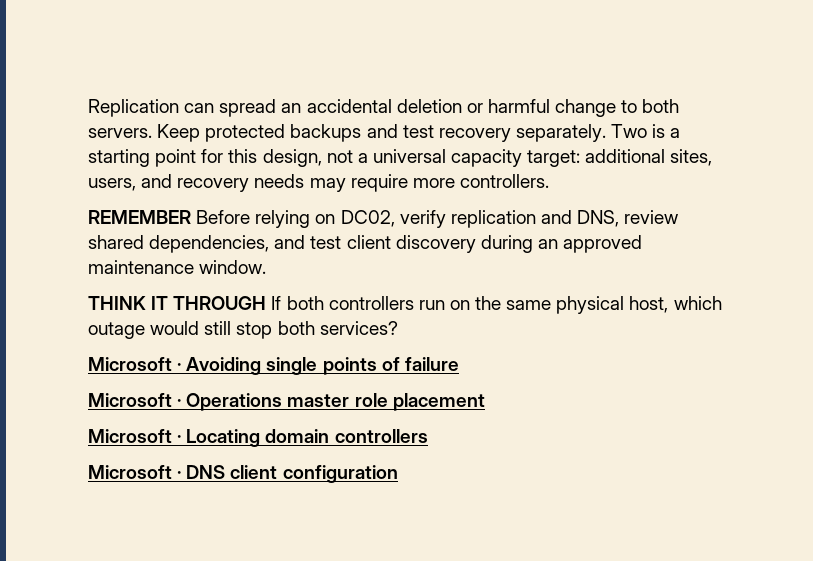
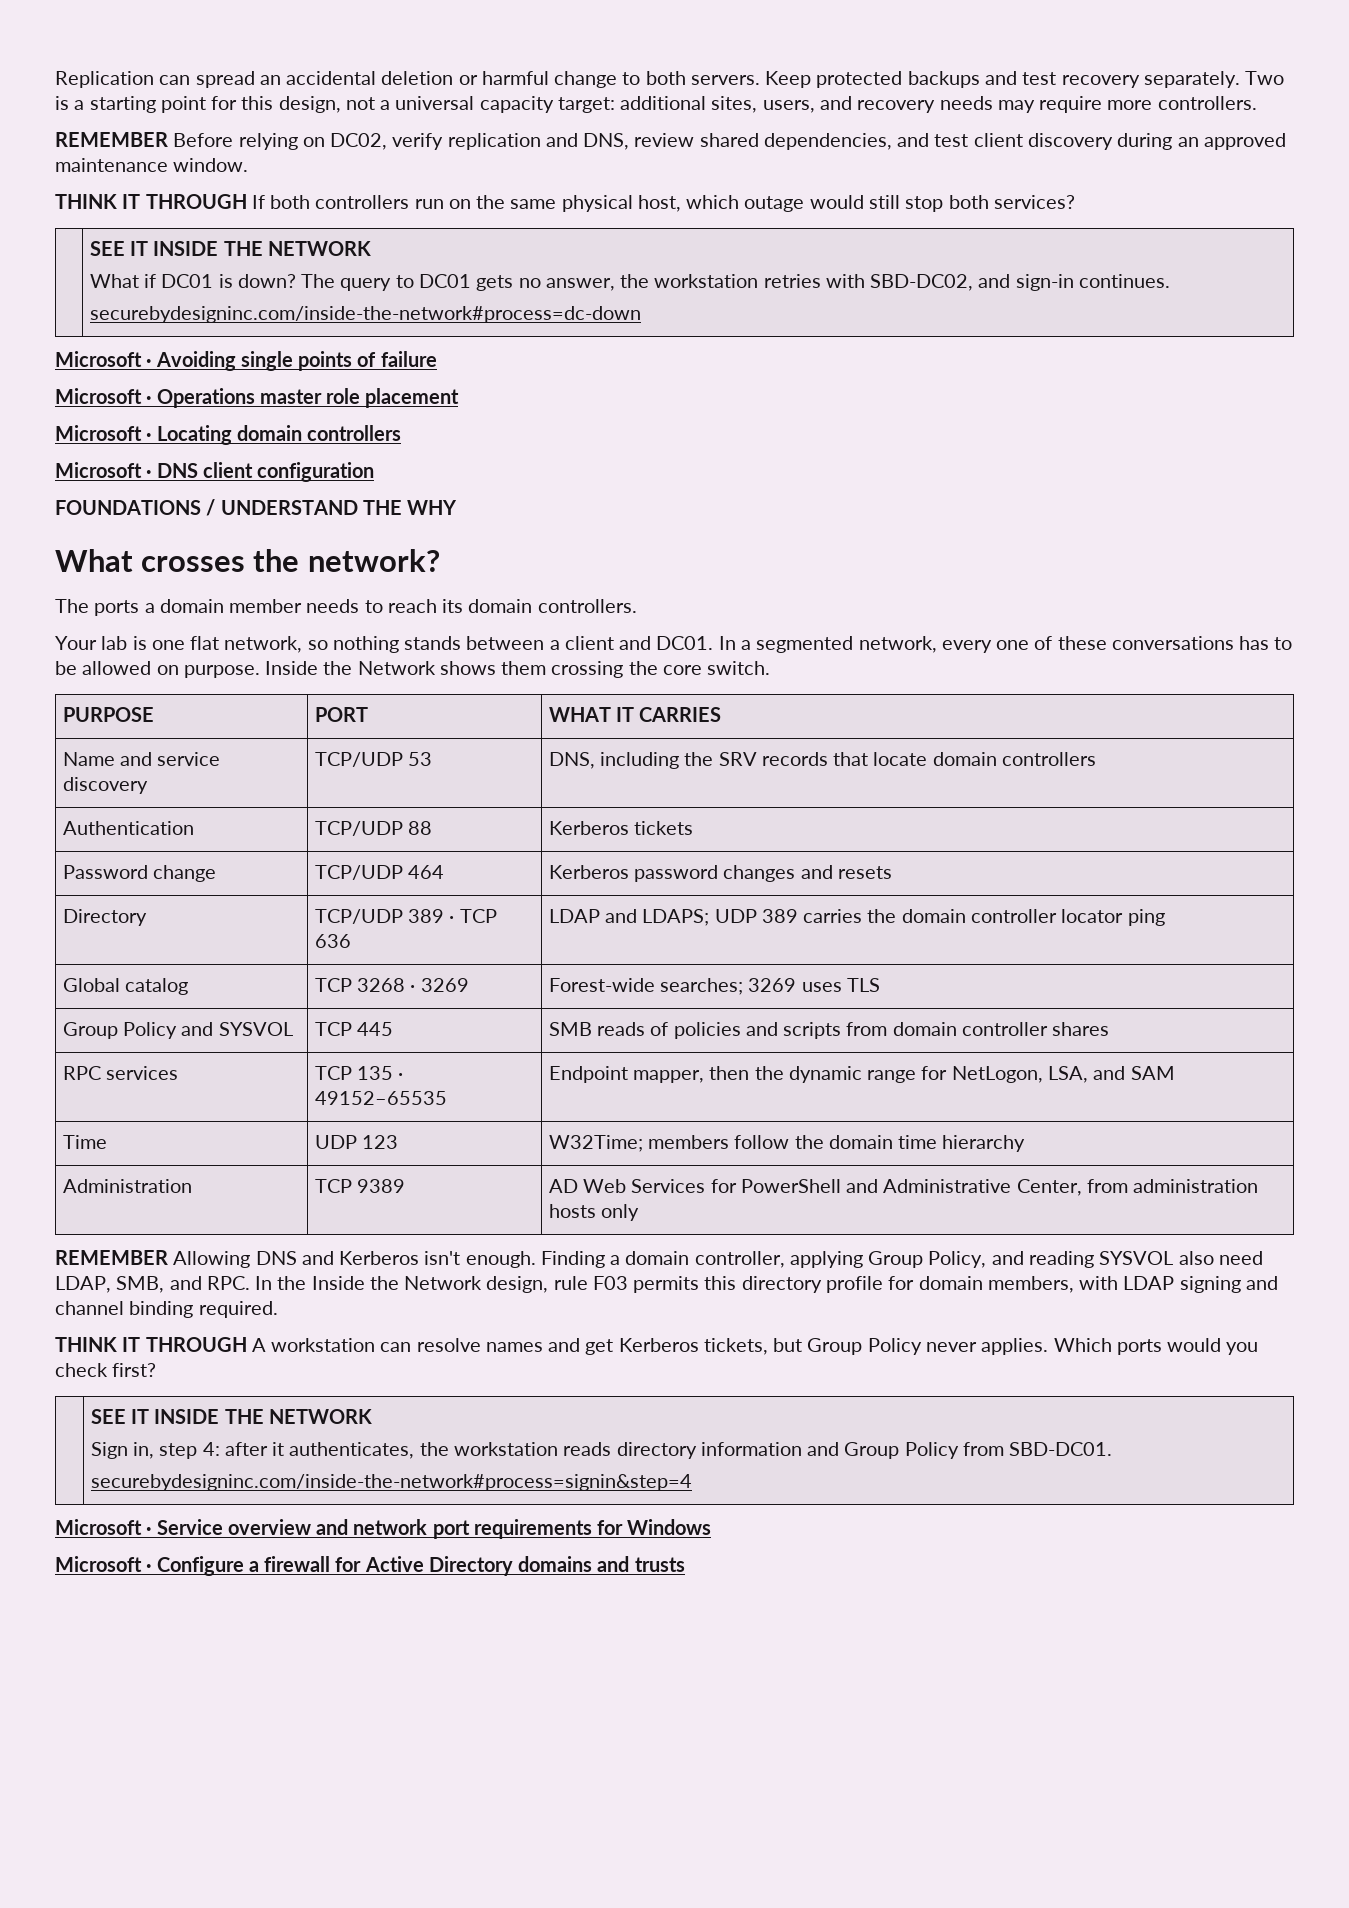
(398, 328) none -> [89,241,371,256] [89,274,1170,291] [89,306,641,323] // | SEE IT INSIDE THE NETWORK // What if DC01 is down? The query to DC01 gets no answer, the workstation retries with SBD-DC02, and sign-in continues. // securebydesigninc.com/inside-the-network#process=dc-down
(398, 474) none -> [55,499,458,516] [55,549,440,572] [55,599,637,616] [55,636,1293,653] [55,661,771,678] [62,707,154,722] [314,707,368,722] [548,707,722,722] [62,752,221,766] [62,777,148,794] [314,752,433,767] [548,752,1096,769] [62,821,194,835] [314,821,433,836] [548,821,694,835] [62,865,217,882] [314,865,445,880] [548,865,892,882] [62,909,147,926] [314,909,497,924] [314,934,351,948] [548,909,1165,926] [62,978,189,995] [314,978,469,992] [548,978,880,995] [62,1022,293,1039] [314,1022,394,1036] [548,1022,1110,1039] [62,1066,179,1080] [314,1066,404,1080] [314,1091,447,1105] [548,1066,1175,1083] [62,1135,107,1149] [314,1135,399,1149] [548,1135,1026,1152] [62,1179,192,1193] [314,1179,406,1193] [548,1179,1259,1196] [548,1204,640,1221] [55,1250,1263,1268] [55,1276,1278,1293] [55,1301,278,1318] [55,1337,1259,1355] [55,1363,157,1377] [90,1409,372,1424] [90,1442,1113,1459] [90,1474,692,1491] [55,1519,712,1539] [55,1556,685,1576] // FOUNDATIONS / UNDERSTAND THE WHY // What crosses the network? // The ports a domain member needs to reach its domain controllers. // Your lab is one flat network, so nothing stands between a client and DC01. In a segmented network, every one of these conversations has to be allowed on purpose. Inside the Network shows them crossing the core switch. // PURPOSE | PORT | WHAT IT CARRIES // Name and service discovery | TCP/UDP 53 | DNS, including the SRV records that locate domain controllers // Authentication | TCP/UDP 88 | Kerberos tickets // Password change | TCP/UDP 464 | Kerberos password changes and resets // Directory | TCP/UDP 389 · TCP 636 | LDAP and LDAPS; UDP 389 carries the domain controller locator ping // Global catalog | TCP 3268 · 3269 | Forest-wide searches; 3269 uses TLS // Group Policy and SYSVOL | TCP 445 | SMB reads of policies and scripts from domain controller shares // RPC services | TCP 135 · 49152–65535 | Endpoint mapper, then the dynamic range for NetLogon, LSA, and SAM // Time | UDP 123 | W32Time; members follow the domain time hierarchy // Administration | TCP 9389 | AD Web Services for PowerShell and Administrative Center, from administration hosts only // REMEMBER Allowing DNS and Kerberos isn't enough. Finding a domain controller, applying Group Policy, and reading SYSVOL also need LDAP, SMB, and RPC. In the Inside the Network design, rule F03 permits this directory profile for domain members, with LDAP signing and channel binding required. // THINK IT THROUGH A workstation can resolve names and get Kerberos tickets, but Group Policy never applies. Which ports would you check first? // | SEE IT INSIDE THE NETWORK // Sign in, step 4: after it authenticates, the workstation reads directory information and Group Policy from SBD-DC01. // securebydesigninc.com/inside-the-network#process=signin&step=4 // Microsoft · Service overview and network port requirements for Windows // Microsoft · Configure a firewall for Active Directory domains and trusts

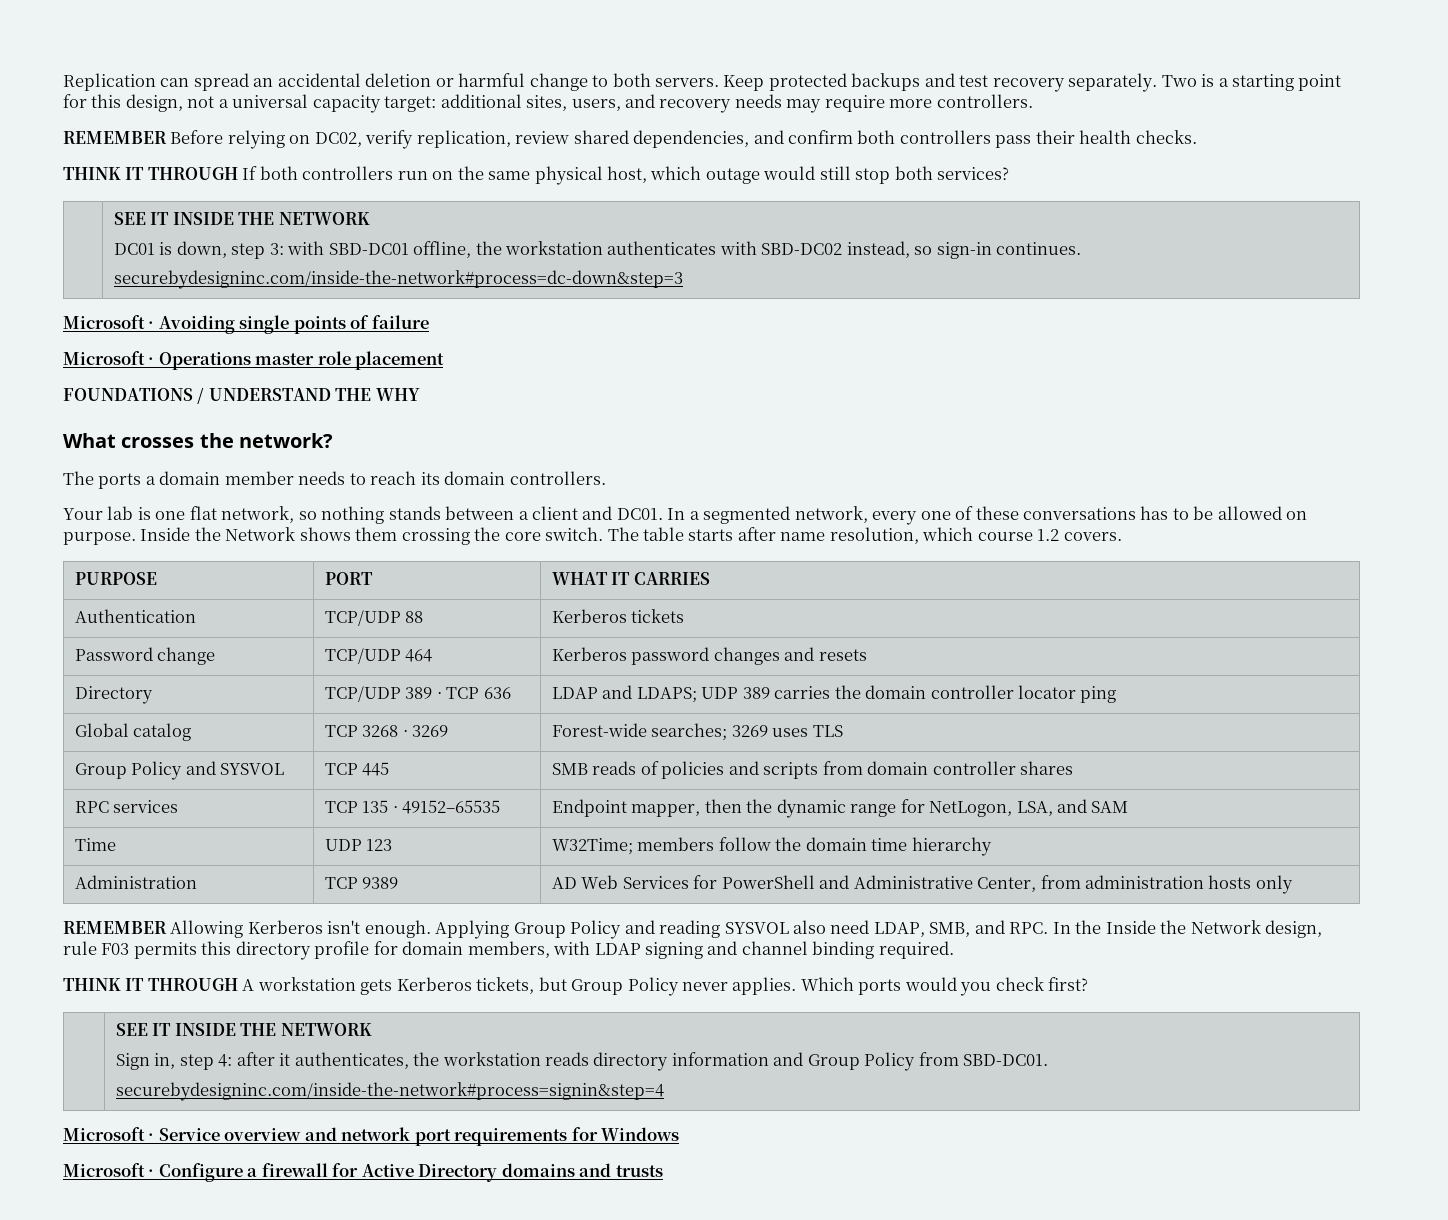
[447,133,630,150] replication and DNS, -> [416,130,511,148] replication,
[934,133,1286,150] [55,158,249,172] test client discovery during an approved maintenance window. -> [788,130,1197,148] confirm both controllers pass their health checks.
[89,274,1011,291] What if DC01 is down? The query to DC01 gets no answer, the workstation retries with SBD-DC02, and -> [113,241,933,259] DC01 is down, step 3: with SBD-DC01 offline, the workstation authenticates with SBD-DC02 instead, so
[89,306,641,323] securebydesigninc.com/inside-the-network#process=dc-down -> [113,270,683,289] securebydesigninc.com/inside-the-network#process=dc-down&step=3
[55,425,402,445] [55,462,375,482] // Microsoft · Locating domain controllers // Microsoft · DNS client configuration -> (445, 360) none
(771, 668) none -> [607,527,1122,544] The table starts after name resolution, which course 1.2 covers.
[62,752,221,766] [62,777,148,794] [314,752,433,767] [548,752,1096,769] // Name and service discovery | TCP/UDP 53 | DNS, including the SRV records that locate domain controllers -> (710, 578) none
[255,1251,334,1265] DNS and -> (244, 929) none
[540,1251,987,1268] Finding a domain controller, applying Group Policy, -> [435,920,622,939] Applying Group Policy
[380,1338,614,1355] can resolve names and get -> [360,979,393,995] gets

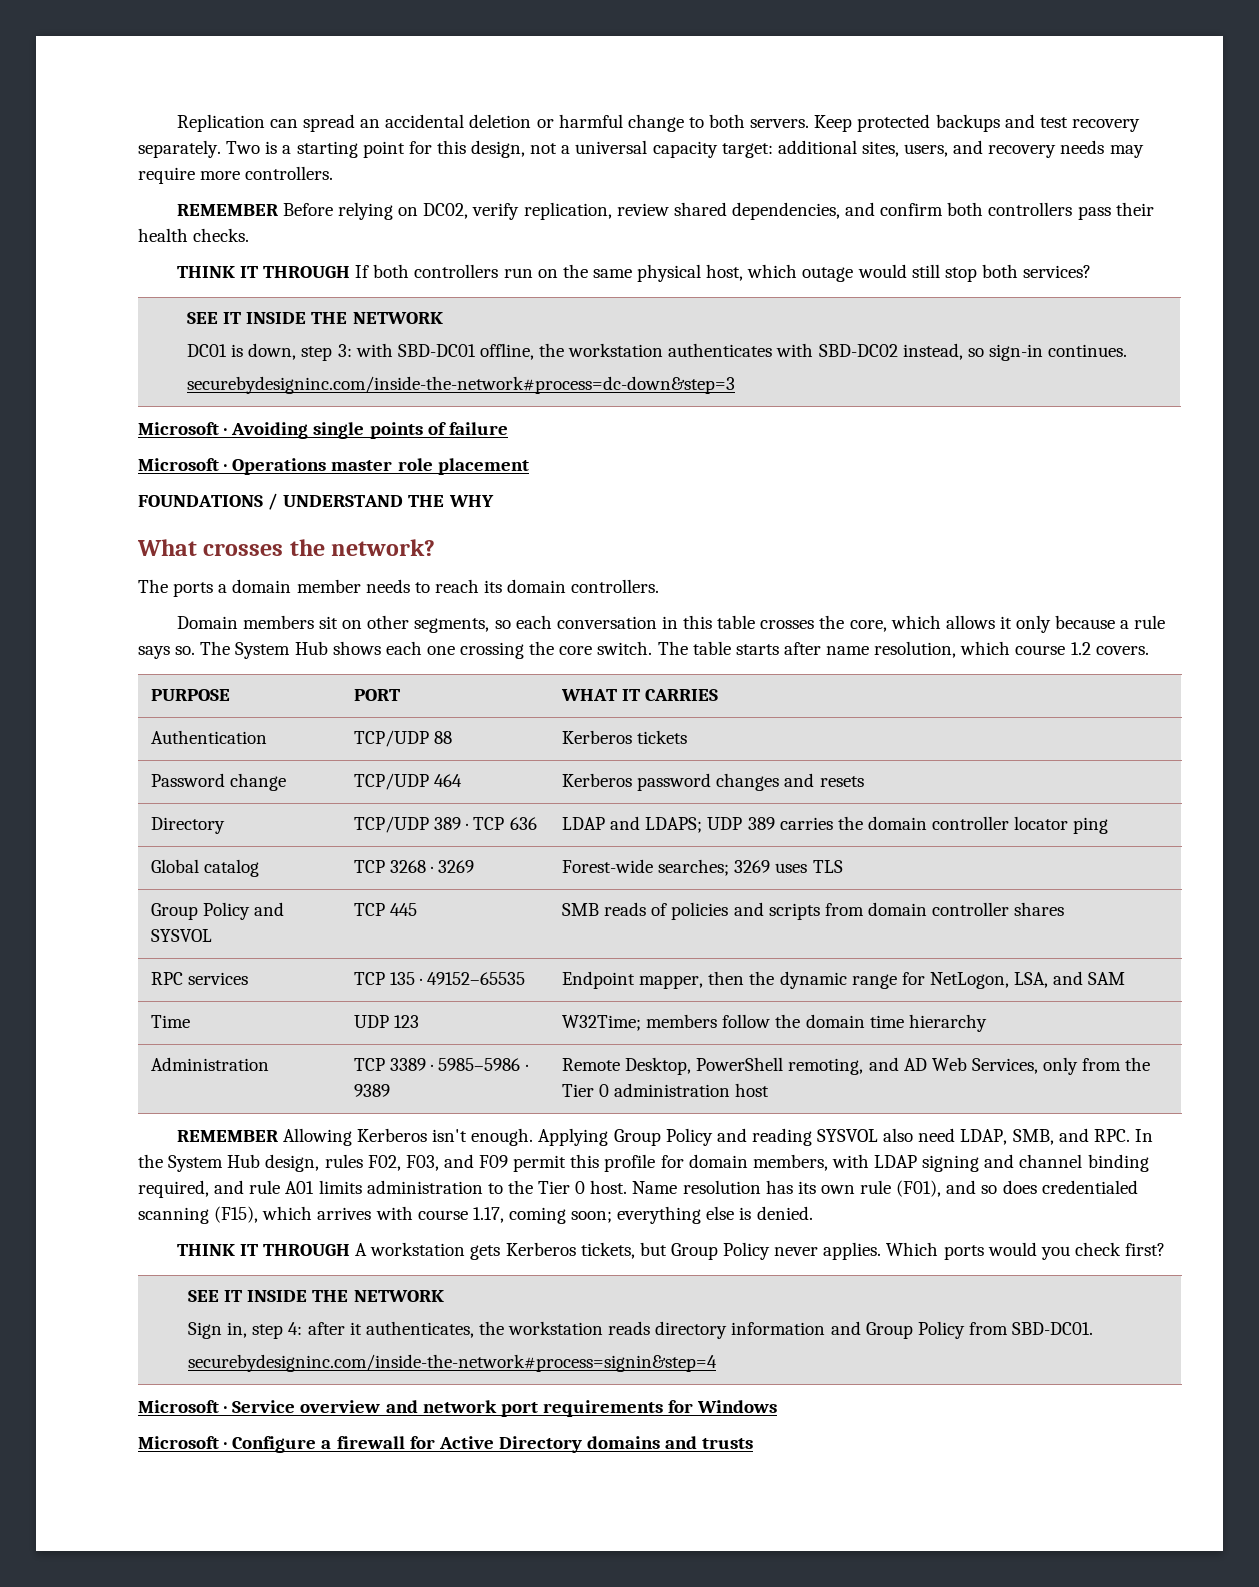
[63,506,1308,525] [63,527,398,545] Your lab is one flat network, so nothing stands between a client and DC01. In a segmented network, every one of these conversations has to be allowed on purpose. Inside the Network shows them -> [176,615,1166,633] [138,641,455,659] Domain members sit on other segments, so each conversation in this table crosses the core, which allows it only because a rule says so. The System Hub shows each one
[362,877,399,889] [551,875,1293,894] 9389 | AD Web Services for PowerShell and Administrative Center, from administration hosts only -> [390,1058,529,1071] [354,1084,391,1097] [562,1057,1151,1075] [562,1083,770,1097] 3389 · 5985–5986 · 9389 | Remote Desktop, PowerShell remoting, and AD Web Services, only from the Tier 0 administration host
[1105,920,1323,938] [63,941,311,960] Inside the Network design, rule F03 permits this directory -> [168,1154,600,1172] System Hub design, rules F02, F03, and F09 permit this
[878,941,954,959] required. -> [138,1180,1138,1198] [138,1206,813,1224] required, and rule A01 limits administration to the Tier 0 host. Name resolution has its own rule (F01), and so does credentialed scanning (F15), which arrives with course 1.17, coming soon; everything else is denied.

